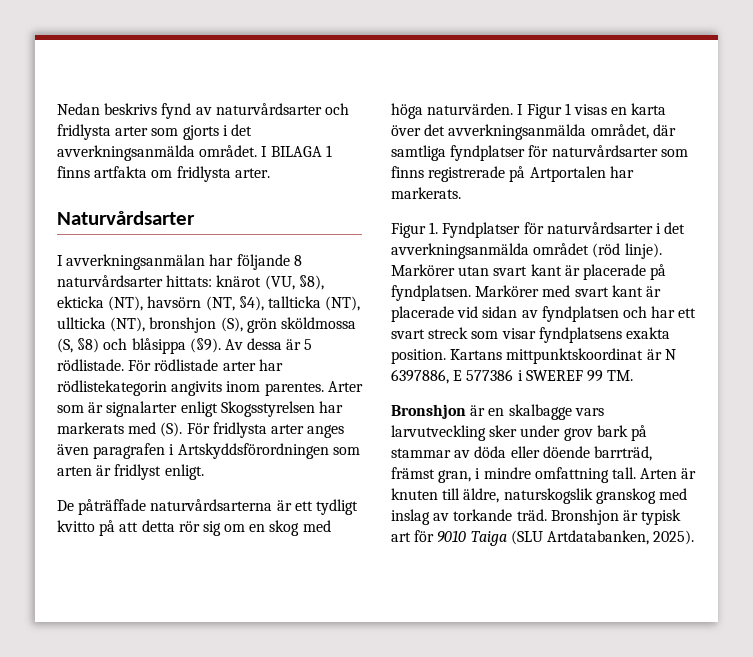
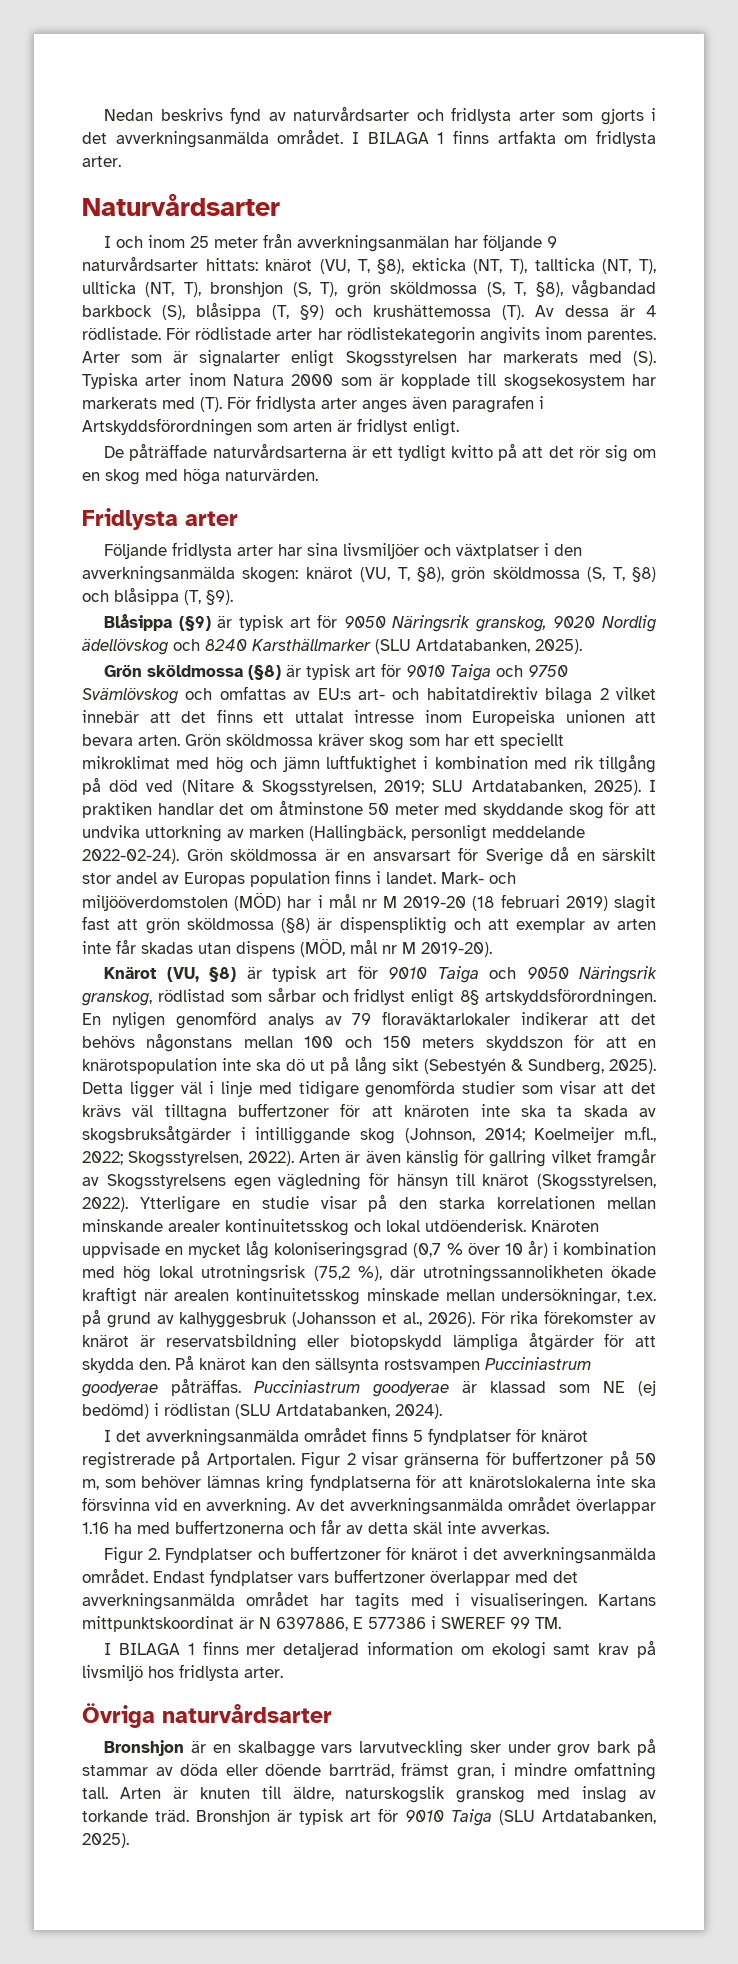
(63, 260) none -> [116,233,293,248] och inom 25 meter från
[293,255,302,266] 8 -> [547,236,558,248] 9
(295, 282) none -> [357,259,370,273] T,
[108,296,361,311] [57,317,356,333] [57,338,221,354] (NT), havsörn (NT, §4), tallticka (NT), ullticka (NT), bronshjon (S), grön sköldmossa (S, §8) och blåsippa (§9). -> [473,258,656,274] [82,279,656,298] [82,302,524,320] (NT, T), tallticka (NT, T), ullticka (NT, T), bronshjon (S, T), grön sköldmossa (S, T, §8), vågbandad barkbock (S), blåsippa (T, §9) och krushättemossa (T).
[304,339,313,350] 5 -> [646,305,656,317] 4
(183, 429) none -> [82,373,656,390] [82,397,222,412] Typiska arter inom Natura 2000 som är kopplade till skogsekosystem har markerats med (T).
[141,520,175,532] detta -> [548,446,574,458] det
[517,103,667,119] [391,124,676,140] [391,145,688,161] [391,166,634,182] [391,187,461,199] [391,222,686,238] [391,243,662,259] [391,264,667,280] [391,285,661,301] [391,306,697,322] [391,327,670,343] [391,349,446,364] I Figur 1 visas en karta över det avverkningsanmälda området, där samtliga fyndplatser för naturvårdsarter som finns registrerade på Artportalen har markerats. // Figur 1. Fyndplatser för naturvårdsarter i det avverkningsanmälda området (röd linje). Markörer utan svart kant är placerade på fyndplatsen. Markörer med svart kant är placerade vid sidan av fyndplatsen och har ett svart streck som visar fyndplatsens exakta position. -> [82,508,238,530] [104,542,583,559] [82,566,656,583] [82,587,233,605] [104,614,656,632] [82,638,582,655] [104,663,569,681] [82,686,656,704] [82,709,656,726] [82,733,564,750] [82,754,656,773] [82,777,656,796] [82,800,656,819] [82,825,585,842] [82,846,656,865] [82,870,516,887] [82,892,656,912] [82,916,656,934] [82,938,492,957] [104,965,658,983] [81,987,656,1006] [82,1011,657,1029] [82,1033,656,1052] [82,1056,656,1075] [82,1080,656,1098] [82,1103,657,1121] [82,1125,656,1144] [82,1148,657,1167] [82,1172,656,1190] [82,1194,657,1213] [82,1219,599,1236] [82,1240,656,1259] [82,1265,656,1282] [82,1287,656,1305] [82,1309,656,1328] [82,1332,656,1351] [82,1355,591,1373] [81,1378,656,1397] [82,1403,442,1419] [104,1427,589,1446] [82,1450,656,1469] [82,1474,656,1492] [82,1496,656,1515] [82,1519,549,1534] [104,1546,656,1564] [82,1568,578,1586] [82,1591,587,1610] // Fridlysta arter // Följande fridlysta arter har sina livsmiljöer och växtplatser i den avverkningsanmälda skogen: knärot (VU, T, §8), grön sköldmossa (S, T, §8) och blåsippa (T, §9). // Blåsippa (§9) är typisk art för 9050 Näringsrik granskog, 9020 Nordlig ädellövskog och 8240 Karsthällmarker (SLU Artdatabanken, 2025). // Grön sköldmossa (§8) är typisk art för 9010 Taiga och 9750 Svämlövskog och omfattas av EU:s art- och habitatdirektiv bilaga 2 vilket innebär att det finns ett uttalat intresse inom Europeiska unionen att bevara arten. Grön sköldmossa kräver skog som har ett speciellt mikroklimat med hög och jämn luftfuktighet i kombination med rik tillgång på död ved (Nitare & Skogsstyrelsen, 2019; SLU Artdatabanken, 2025). I praktiken handlar det om åtminstone 50 meter med skyddande skog för att undvika uttorkning av marken (Hallingbäck, personligt meddelande 2022-02-24). Grön sköldmossa är en ansvarsart för Sverige då en särskilt stor andel av Europas population finns i landet. Mark- och miljööverdomstolen (MÖD) har i mål nr M 2019-20 (18 februari 2019) slagit fast att grön sköldmossa (§8) är dispenspliktig och att exemplar av arten inte får skadas utan dispens (MÖD, mål nr M 2019-20). // Knärot (VU, §8) är typisk art för 9010 Taiga och 9050 Näringsrik granskog, rödlistad som sårbar och fridlyst enligt 8§ artskyddsförordningen. En nyligen genomförd analys av 79 floraväktarlokaler indikerar att det behövs någonstans mellan 100 och 150 meters skyddszon för att en knärotspopulation inte ska dö ut på lång sikt (Sebestyén & Sundberg, 2025). Detta ligger väl i linje med tidigare genomförda studier som visar att det krävs väl tilltagna buffertzoner för att knäroten inte ska ta skada av skogsbruksåtgärder i intilliggande skog (Johnson, 2014; Koelmeijer m.fl., 2022; Skogsstyrelsen, 2022). Arten är även känslig för gallring vilket framgår av Skogsstyrelsens egen vägledning för hänsyn till knärot (Skogsstyrelsen, 2022). Ytterligare en studie visar på den starka korrelationen mellan minskande arealer kontinuitetsskog och lokal utdöenderisk. Knäroten uppvisade en mycket låg koloniseringsgrad (0,7 % över 10 år) i kombination med hög lokal utrotningsrisk (75,2 %), där utrotningssannolikheten ökade kraftigt när arealen kontinuitetsskog minskade mellan undersökningar, t.ex. på grund av kalhyggesbruk (Johansson et al., 2026). För rika förekomster av knärot är reservatsbildning eller biotopskydd lämpliga åtgärder för att skydda den. På knärot kan den sällsynta rostsvampen Pucciniastrum goodyerae påträffas. Pucciniastrum goodyerae är klassad som NE (ej bedömd) i rödlistan (SLU Artdatabanken, 2024). // I det avverkningsanmälda området finns 5 fyndplatser för knärot registrerade på Artportalen. Figur 2 visar gränserna för buffertzoner på 50 m, som behöver lämnas kring fyndplatserna för att knärotslokalerna inte ska försvinna vid en avverkning. Av det avverkningsanmälda området överlappar 1.16 ha med buffertzonerna och får av detta skäl inte avverkas. // Figur 2. Fyndplatser och buffertzoner för knärot i det avverkningsanmälda området. Endast fyndplatser vars buffertzoner överlappar med det avverkningsanmälda området har tagits med i visualiseringen.
(634, 375) none -> [104,1640,656,1659] [82,1664,283,1681] [82,1703,332,1728] // I BILAGA 1 finns mer detaljerad information om ekologi samt krav på livsmiljö hos fridlysta arter. // Övriga naturvårdsarter

